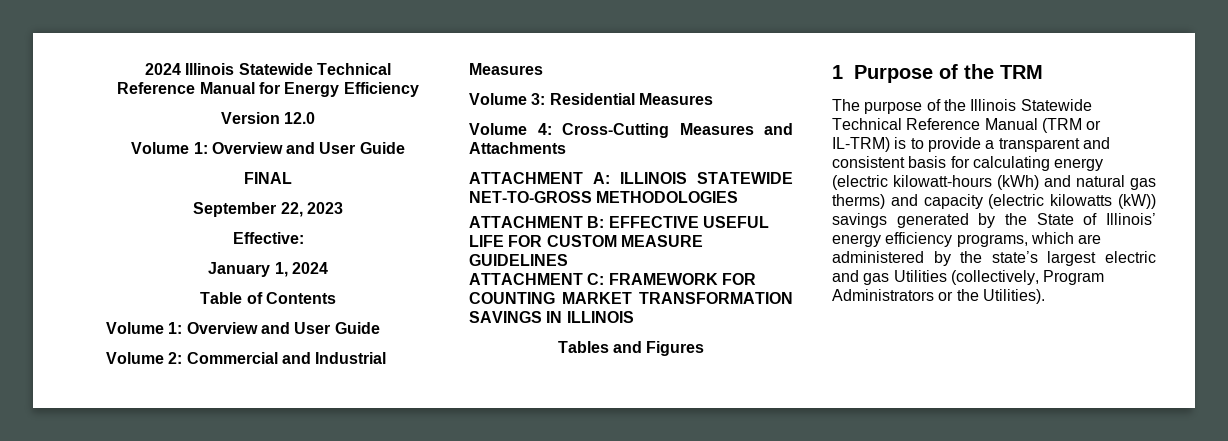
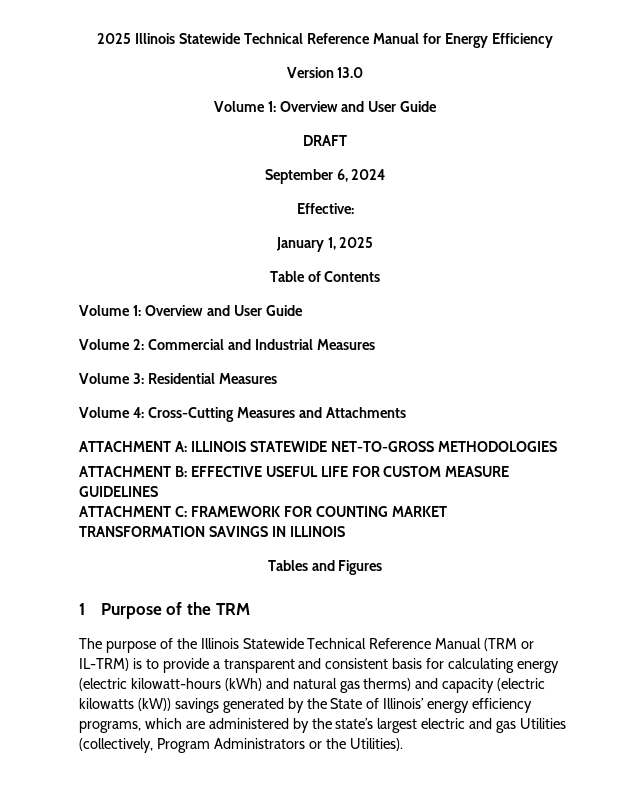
[145,63,182,75] 2024 -> [97,33,132,44] 2025
[284,112,316,124] [131,142,405,154] [244,172,292,184] 12.0 // Volume 1: Overview and User Guide // FINAL -> [337,67,364,78] [213,101,438,112] [303,135,347,146] 13.0 // Volume 1: Overview and User Guide // DRAFT
[280,202,343,217] 22, 2023 -> [336,169,386,182] 6, 2024
[291,262,328,274] 2024 -> [339,237,374,248] 2025

